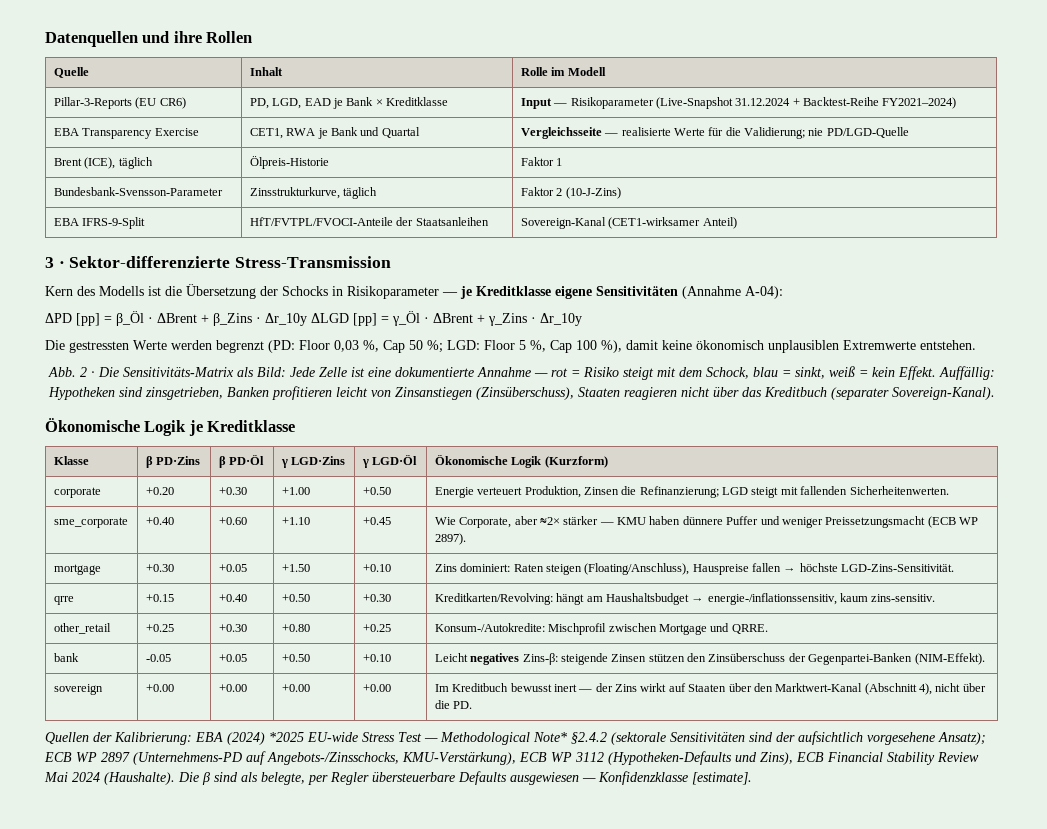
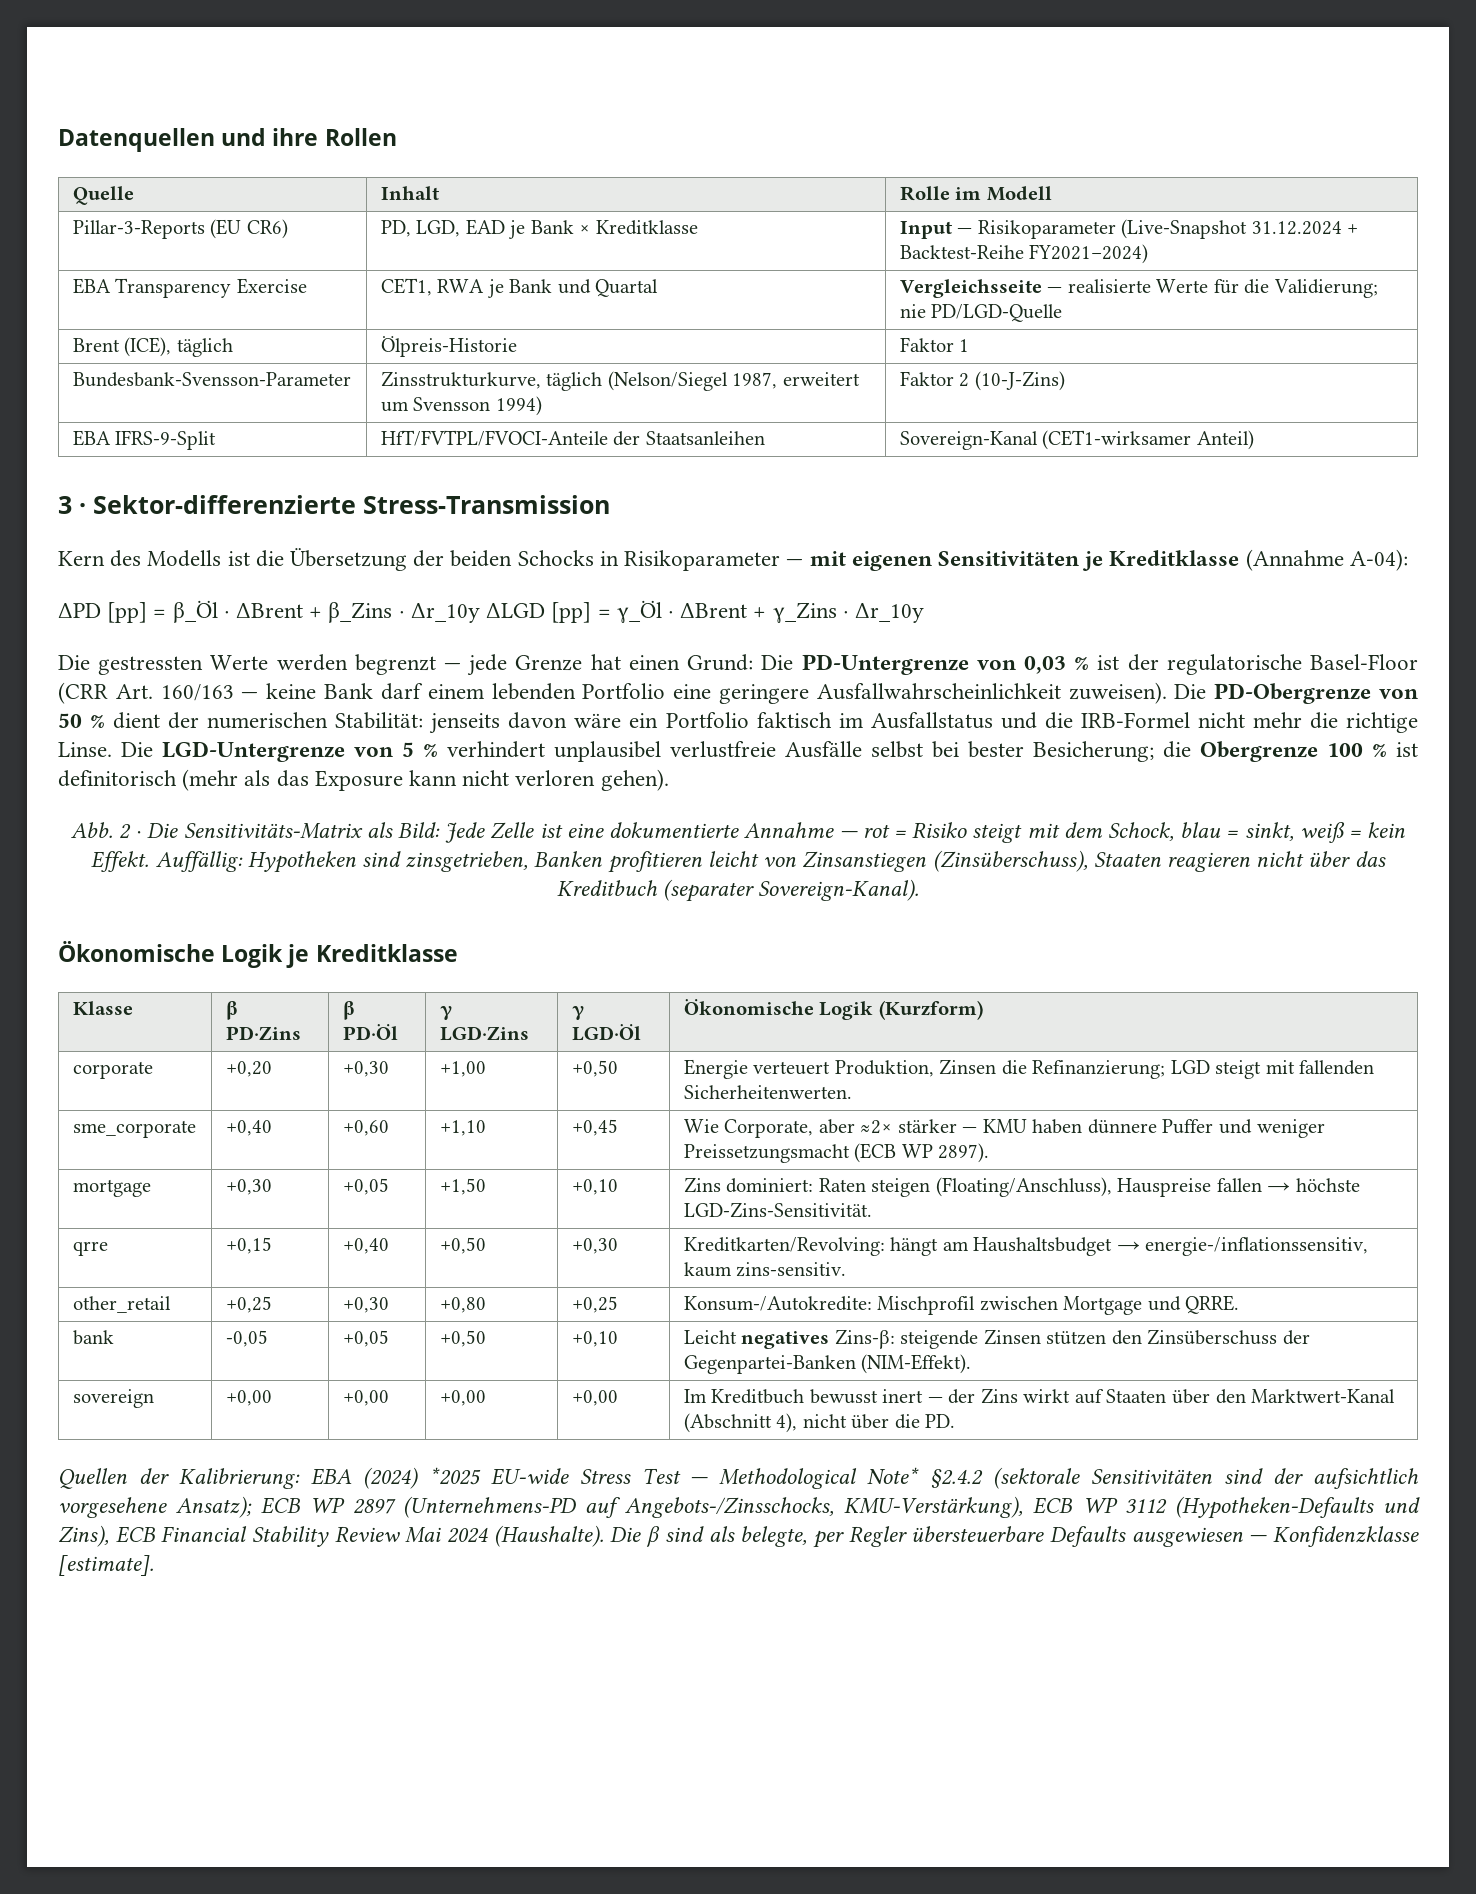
(378, 193) none -> [607,371,860,391] [380,396,542,416] (Nelson/Siegel 1987, erweitert um Svensson 1994)
(278, 291) none -> [450,550,513,567] beiden
[460,286,678,299] je Kreditklasse eigene Sensitivitäten -> [809,550,1240,571] mit eigenen Sensitivitäten je Kreditklasse
[268,340,976,353] (PD: Floor 0,03 %, Cap 50 %; LGD: Floor 5 %, Cap 100 %), damit keine ökonomisch unplausiblen Extremwerte entstehen. -> [444,654,1418,676] [58,682,1418,704] [58,712,1418,734] [58,741,1418,762] [58,769,669,791] — jede Grenze hat einen Grund: Die PD-Untergrenze von 0,03 % ist der regulatorische Basel-Floor (CRR Art. 160/163 — keine Bank darf einem lebenden Portfolio eine geringere Ausfallwahrscheinlichkeit zuweisen). Die PD-Obergrenze von 50 % dient der numerischen Stabilität: jenseits davon wäre ein Portfolio faktisch im Ausfallstatus und die IRB-Formel nicht mehr die richtige Linse. Die LGD-Untergrenze von 5 % verhindert unplausibel verlustfreie Ausfälle selbst bei bester Besicherung; die Obergrenze 100 % ist definitorisch (mehr als das Exposure kann nicht verloren gehen).
[145,487,174,495] [218,487,247,495] [281,487,310,495] [362,487,391,495] +0.20 | +0.30 | +1.00 | +0.50 -> [225,1061,272,1077] [342,1061,389,1077] [439,1061,486,1077] [571,1060,618,1077] +0,20 | +0,30 | +1,00 | +0,50
[145,517,174,525] [218,517,247,525] [281,517,310,525] [362,517,391,525] +0.40 | +0.60 | +1.10 | +0.45 -> [225,1120,272,1136] [342,1120,389,1136] [439,1120,486,1136] [571,1119,618,1136] +0,40 | +0,60 | +1,10 | +0,45
[145,564,174,572] [218,564,247,572] [281,564,310,572] [362,564,391,572] +0.30 | +0.05 | +1.50 | +0.10 -> [225,1179,272,1195] [342,1178,389,1195] [439,1178,486,1195] [571,1179,618,1195] +0,30 | +0,05 | +1,50 | +0,10
[145,594,174,602] [218,594,247,602] [281,594,310,602] [362,594,391,602] +0.15 | +0.40 | +0.50 | +0.30 -> [225,1237,272,1254] [342,1238,389,1254] [439,1237,486,1254] [571,1238,618,1254] +0,15 | +0,40 | +0,50 | +0,30
[145,624,174,632] [218,624,247,632] [281,624,310,632] [362,624,391,632] +0.25 | +0.30 | +0.80 | +0.25 -> [225,1296,272,1313] [342,1297,389,1313] [439,1297,486,1313] [571,1296,618,1313] +0,25 | +0,30 | +0,80 | +0,25
[145,654,171,662] [218,654,247,662] [281,654,310,662] [362,654,391,662] -0.05 | +0.05 | +0.50 | +0.10 -> [225,1330,268,1347] [342,1330,389,1347] [439,1330,486,1347] [571,1331,618,1347] -0,05 | +0,05 | +0,50 | +0,10
[145,684,174,692] [218,684,247,692] [281,684,310,692] [362,684,391,692] +0.00 | +0.00 | +0.00 | +0.00 -> [225,1390,272,1406] [342,1390,389,1406] [439,1390,486,1406] [571,1390,618,1406] +0,00 | +0,00 | +0,00 | +0,00

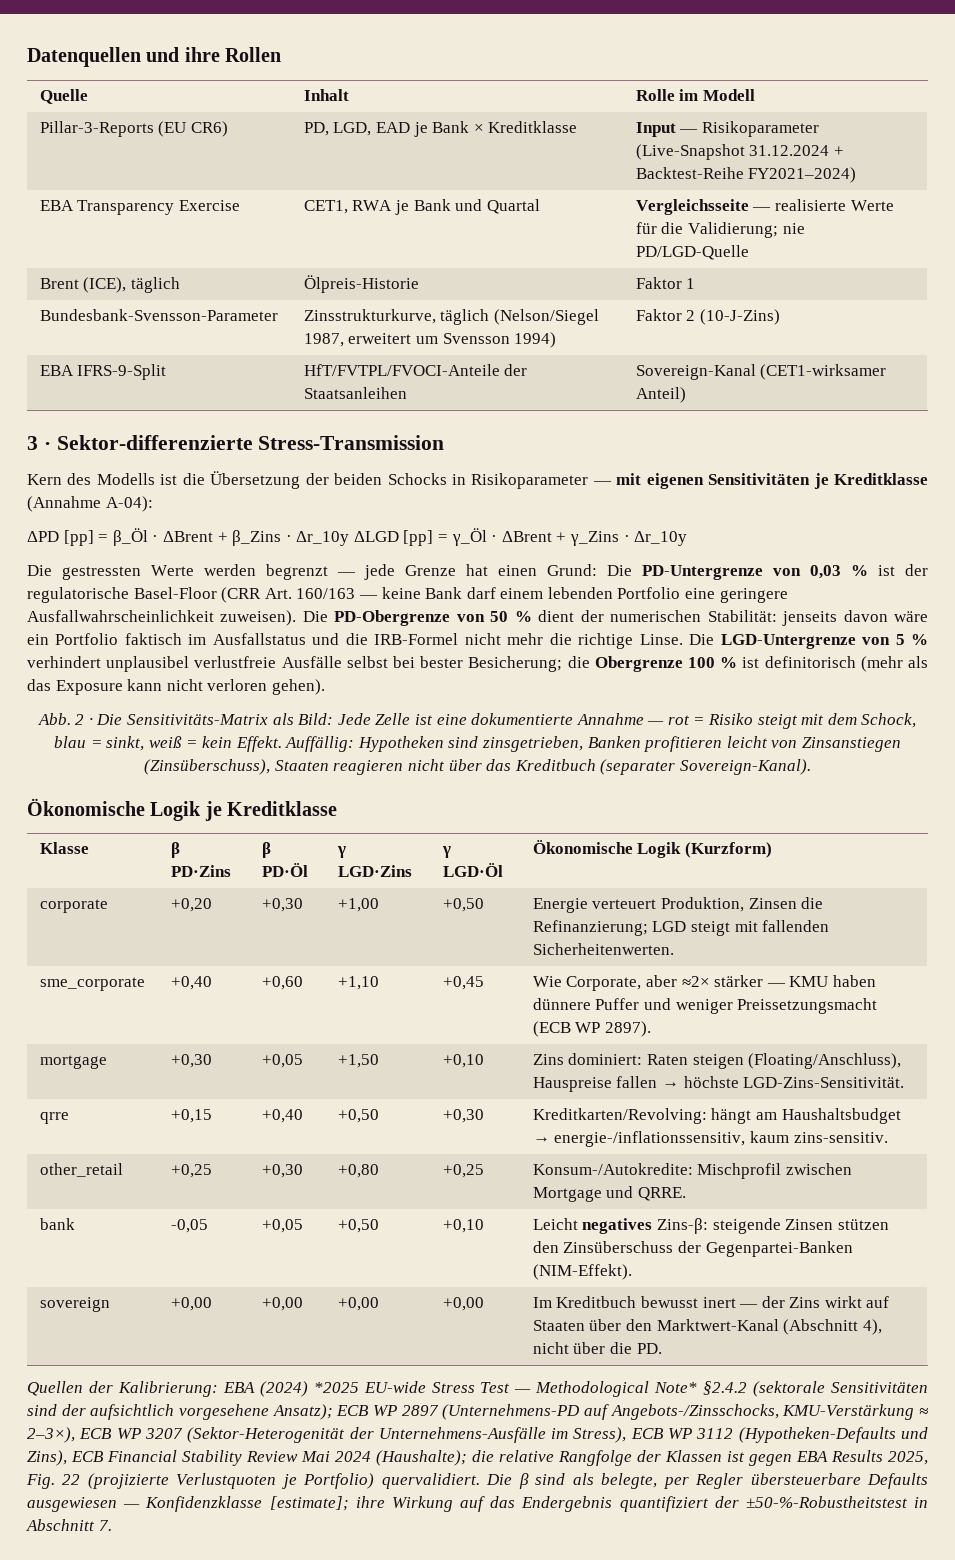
[844,1496,1024,1518] KMU-Verstärkung), -> [782,1404,928,1420] [27,1427,627,1443] KMU-Verstärkung ≈ 2–3×), ECB WP 3207 (Sektor-Heterogenität der Unternehmens-Ausfälle im Stress),
[493,1525,604,1547] (Haushalte). -> [376,1450,928,1466] [26,1473,480,1489] (Haushalte); die relative Rangfolge der Klassen ist gegen EBA Results 2025, Fig. 22 (projizierte Verlustquoten je Portfolio) quervalidiert.
[58,1555,154,1576] [estimate]. -> [269,1496,928,1512] [26,1519,112,1531] [estimate]; ihre Wirkung auf das Endergebnis quantifiziert der ±50-%-Robustheitstest in Abschnitt 7.

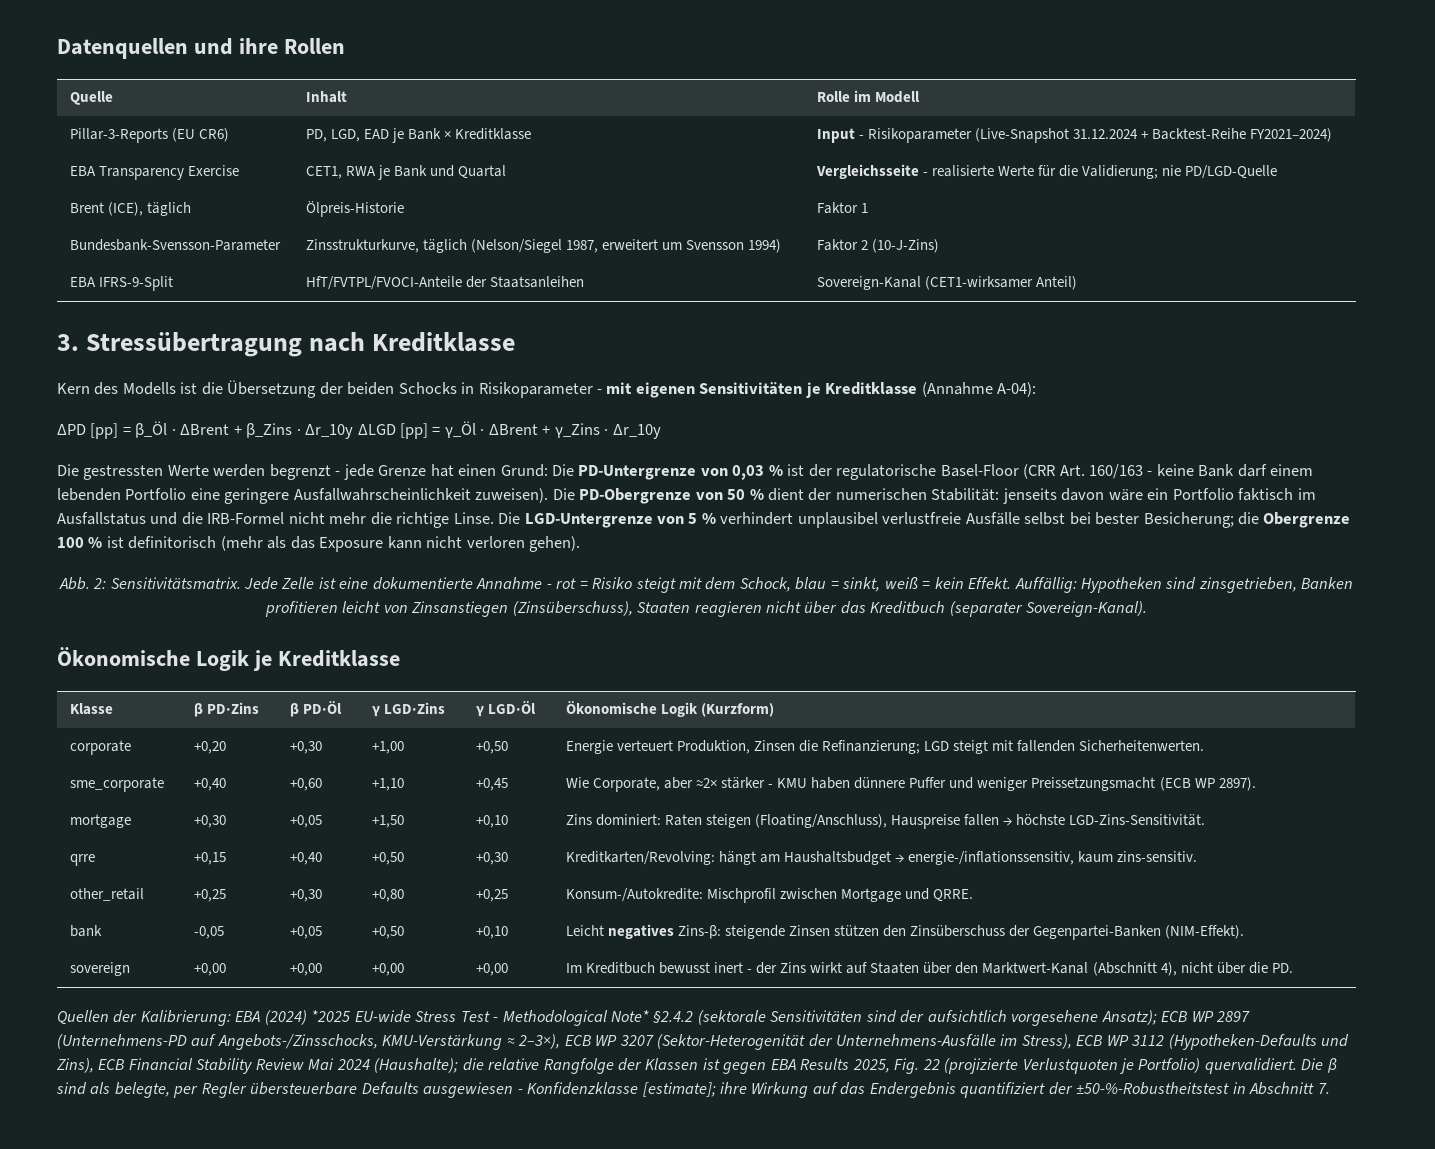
[679,129,699,133] — -> [858,135,864,139] -
[752,207,772,211] — -> [922,172,928,176] -
[27,435,445,450] 3 · Sektor-differenzierte Stress-Transmission -> [57,332,516,357] 3. Stressübertragung nach Kreditklasse
[592,481,612,485] — -> [597,389,603,394] -
[337,572,356,576] — -> [335,471,341,476] -
[358,595,378,599] — -> [1147,471,1153,476] -
[75,713,334,725] 2 · Die Sensitivitäts-Matrix als Bild: -> [93,577,241,589] 2: Sensitivitätsmatrix.
[647,721,665,725] — -> [546,584,552,589] -
[766,983,786,987] — -> [768,784,774,788] -
[739,1304,759,1308] — -> [747,969,753,973] -
[514,1389,532,1393] — -> [493,1017,499,1022] -
[123,1504,141,1508] — -> [517,1089,523,1094] -

